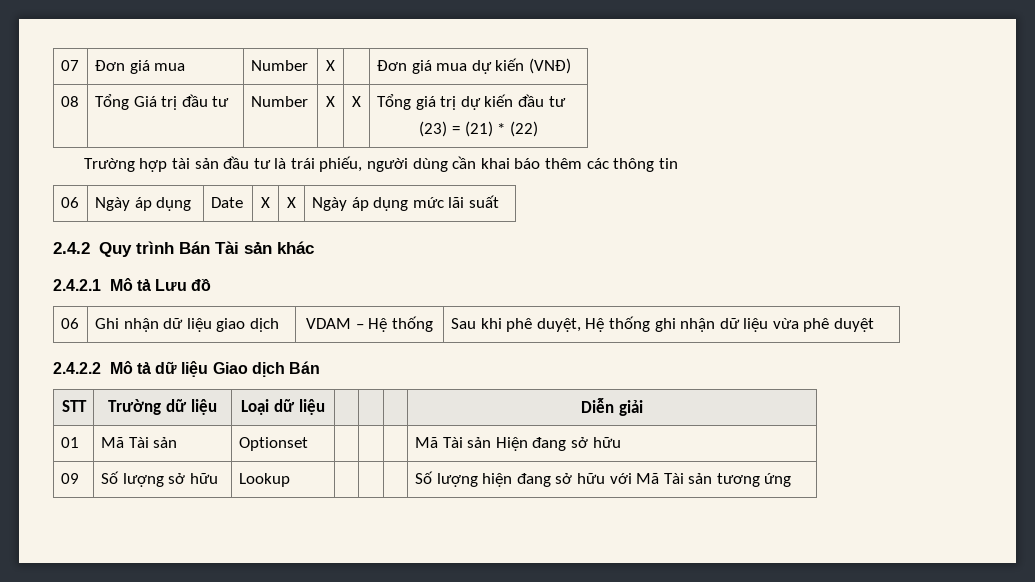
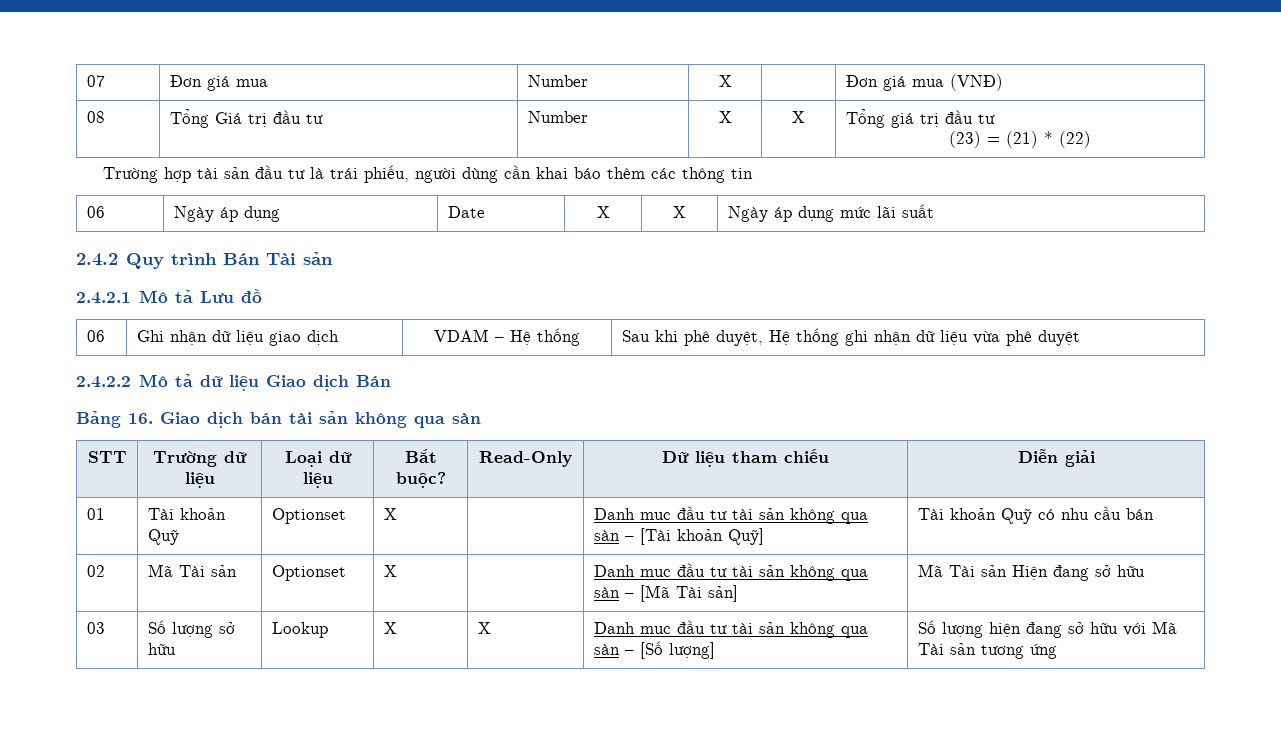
[471,58,525,74] dự kiến -> (944, 83) none
[460,94,514,110] dự kiến -> (939, 120) none
[276,241,314,254] khác -> (334, 258) none
(321, 367) none -> [76,411,481,428] // Bảng 16. Giao dịch bán tài sản không qua sàn
[581,398,643,416] [60,437,79,448] [100,437,178,448] [238,437,308,451] | | | Diễn giải // 01 | Mã Tài sản | Optionset | | | -> [404,449,437,463] [395,472,446,488] [479,451,572,467] [662,449,829,467] [1017,449,1095,467] [86,508,105,520] [147,508,226,520] [147,529,179,545] [271,508,346,524] [383,508,397,520] [593,506,868,524] [593,528,764,545] [917,506,1154,524] [86,565,105,577] [147,564,237,577] [271,565,346,581] [383,565,397,577] [593,563,868,581] [593,585,738,602] Bắt buộc? | Read-Only | Dữ liệu tham chiếu | Diễn giải // 01 | Tài khoản Quỹ | Optionset | X | | Danh mục đầu tư tài sản không qua sàn – [Tài khoản Quỹ] | Tài khoản Quỹ có nhu cầu bán // 02 | Mã Tài sản | Optionset | X | | Danh mục đầu tư tài sản không qua sàn – [Mã Tài sản]
[60,473,79,484] 09 -> [86,622,105,634] 03
(290, 480) | | -> [383,622,397,634] [477,622,491,634] [593,620,868,638] [593,641,715,659] X | X | Danh mục đầu tư tài sản không qua sàn – [Số lượng]

